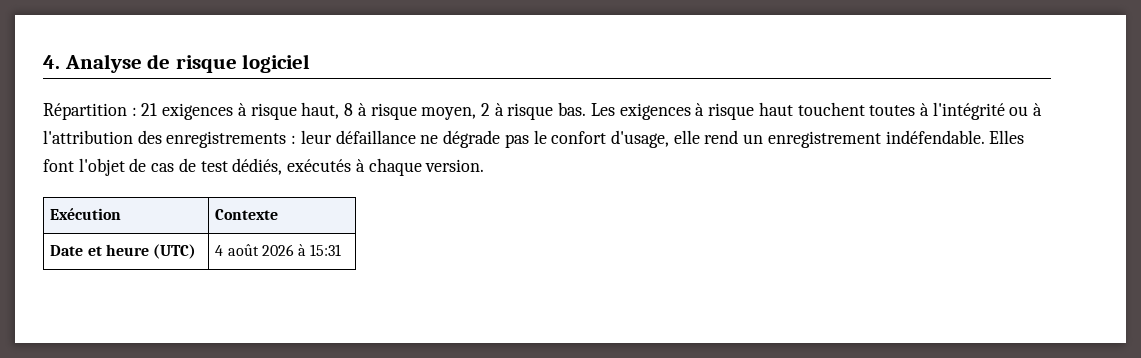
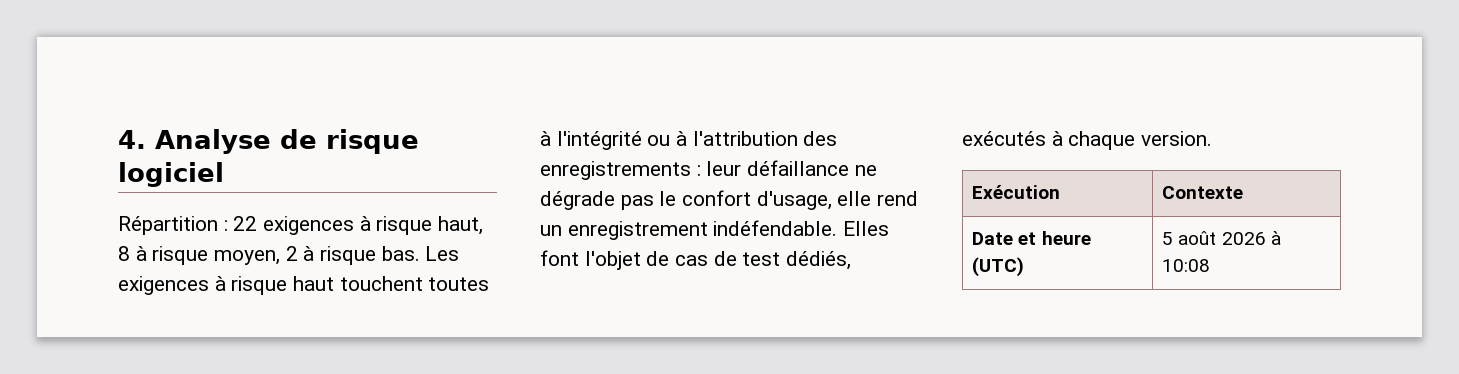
[141,103,158,116] 21 -> [233,216,258,231] 22
[215,245,224,256] 4 -> [1162,232,1174,245] 5
[310,244,342,256] 15:31 -> [1162,259,1211,272] 10:08

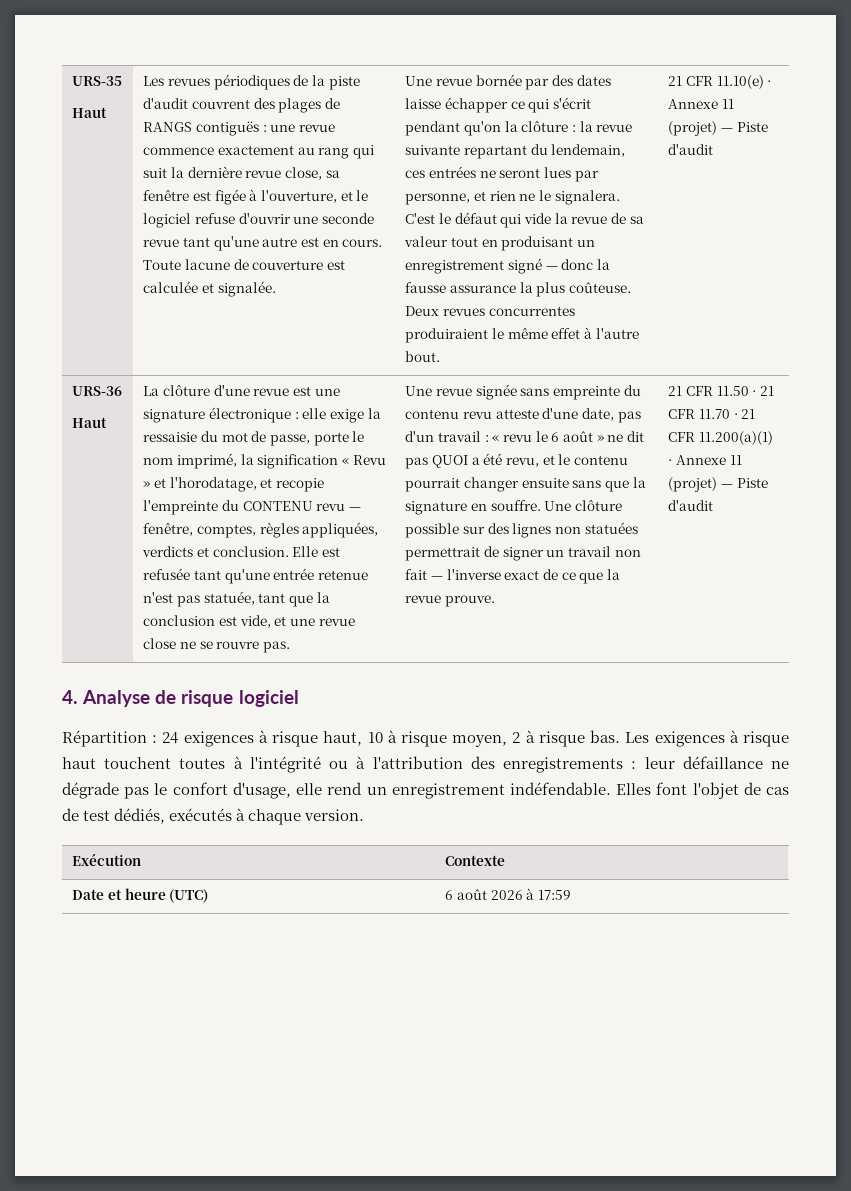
(118, 139) none -> [72,76,123,86] [72,107,108,118] [143,74,360,90] [143,98,340,113] [143,121,335,136] [143,145,374,159] [143,166,340,180] [143,189,369,205] [143,213,374,228] [143,236,383,251] [143,259,345,270] [143,281,276,297] [405,74,611,90] [405,97,591,113] [405,120,633,136] [405,144,626,159] [405,166,599,182] [405,190,620,205] [405,212,644,228] [404,236,595,251] [405,258,610,274] [405,282,631,297] [405,306,575,316] [405,327,639,343] [405,351,441,362] [668,75,772,89] [668,99,735,109] [668,121,768,136] [668,144,714,155] [72,386,123,396] [72,417,108,428] [143,384,340,396] [143,407,381,423] [143,431,365,446] [143,453,386,469] [143,477,324,492] [143,500,361,515] [143,522,379,538] [142,546,340,557] [143,568,368,584] [143,591,330,607] [143,615,355,628] [143,638,290,653] [405,384,641,400] [405,408,641,423] [405,431,644,442] [405,453,628,469] [405,477,646,492] [405,499,622,515] [405,522,638,538] [405,546,641,561] [405,569,620,584] [405,595,496,607] [668,386,774,396] [668,409,756,419] [668,431,774,445] [668,455,742,465] [668,477,768,492] [668,500,714,511] URS-35 // Haut | Les revues périodiques de la piste d'audit couvrent des plages de RANGS contiguës : une revue commence exactement au rang qui suit la dernière revue close, sa fenêtre est figée à l'ouverture, et le logiciel refuse d'ouvrir une seconde revue tant qu'une autre est en cours. Toute lacune de couverture est calculée et signalée. | Une revue bornée par des dates laisse échapper ce qui s'écrit pendant qu'on la clôture : la revue suivante repartant du lendemain, ces entrées ne seront lues par personne, et rien ne le signalera. C'est le défaut qui vide la revue de sa valeur tout en produisant un enregistrement signé — donc la fausse assurance la plus coûteuse. Deux revues concurrentes produiraient le même effet à l'autre bout. | 21 CFR 11.10(e) · Annexe 11 (projet) — Piste d'audit // URS-36 // Haut | La clôture d'une revue est une signature électronique : elle exige la ressaisie du mot de passe, porte le nom imprimé, la signification « Revu » et l'horodatage, et recopie l'empreinte du CONTENU revu — fenêtre, comptes, règles appliquées, verdicts et conclusion. Elle est refusée tant qu'une entrée retenue n'est pas statuée, tant que la conclusion est vide, et une revue close ne se rouvre pas. | Une revue signée sans empreinte du contenu revu atteste d'une date, pas d'un travail : « revu le 6 août » ne dit pas QUOI a été revu, et le contenu pourrait changer ensuite sans que la signature en souffre. Une clôture possible sur des lignes non statuées permettrait de signer un travail non fait — l'inverse exact de ce que la revue prouve. | 21 CFR 11.50 · 21 CFR 11.70 · 21 CFR 11.200(a)(1) · Annexe 11 (projet) — Piste d'audit //
[233,216,258,231] 22 -> [162,732,179,744] 24
[118,246,130,261] 8 -> [367,732,383,743] 10
[1162,232,1174,245] 5 -> [445,890,454,900] 6
[1162,259,1211,272] 10:08 -> [537,890,571,900] 17:59

